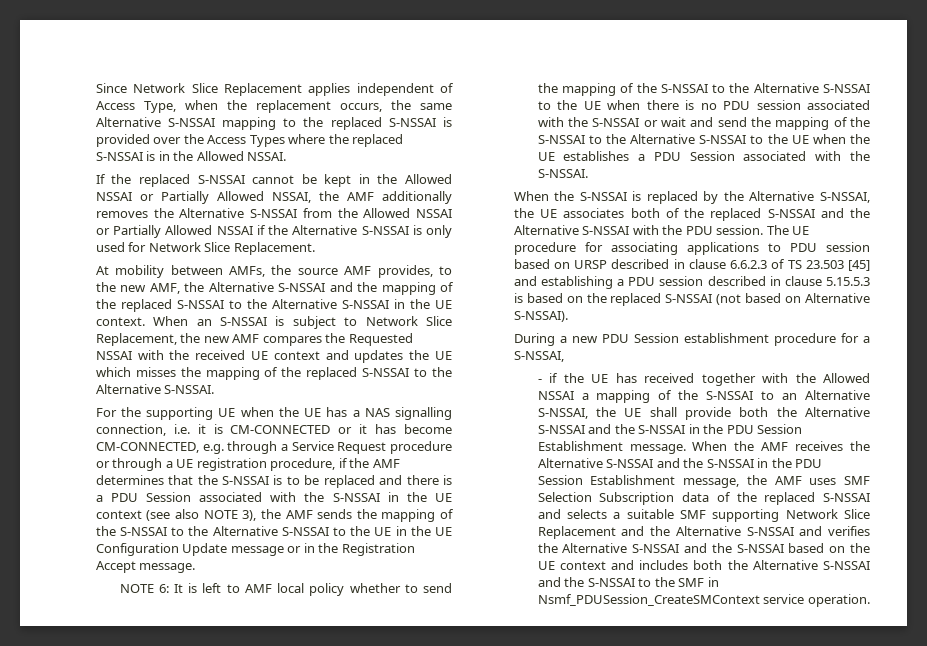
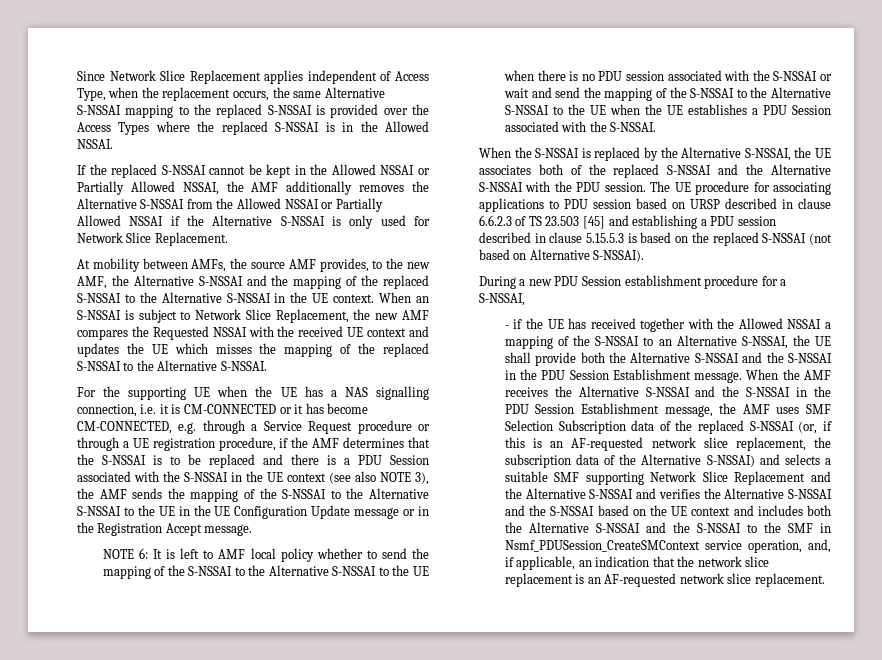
(870, 497) none -> [798,421,832,434] [504,437,831,451] [504,454,755,468] (or, if this is an AF-requested network slice replacement, the subscription data of the Alternative S-NSSAI)
[807,594,870,607] operation. -> [747,539,831,553] [504,556,770,570] [504,573,825,587] operation, and, if applicable, an indication that the network slice replacement is an AF-requested network slice replacement.

